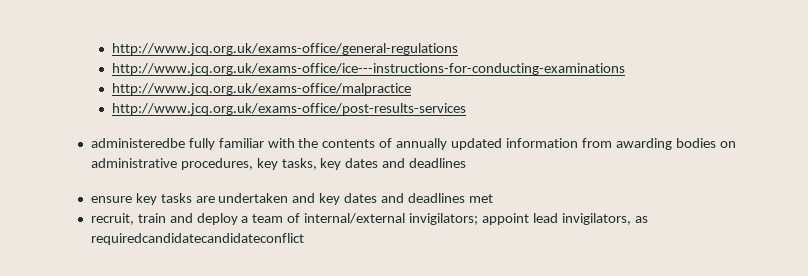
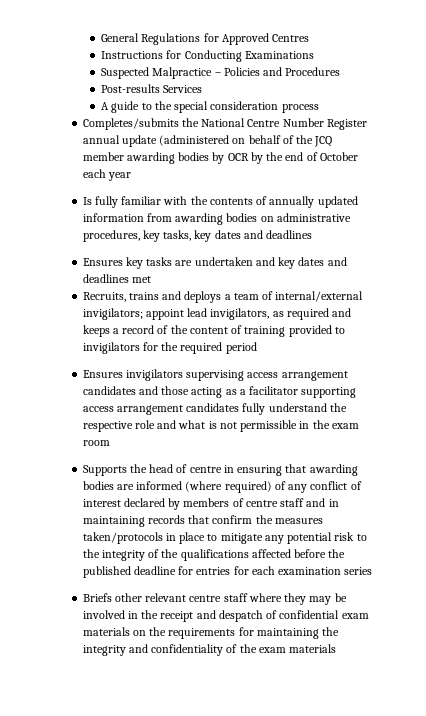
[111,43,458,55] [111,63,625,75] [111,83,411,95] [111,103,466,115] [90,138,185,148] http://www.jcq.org.uk/exams-office/general-regulations // http://www.jcq.org.uk/exams-office/ice---instructions-for-conducting-examinations // http://www.jcq.org.uk/exams-office/malpractice // http://www.jcq.org.uk/exams-office/post-results-services // administeredbe -> [101,33,310,45] [101,50,314,62] [101,67,341,79] [101,84,203,93] [101,101,319,113] [82,118,367,130] [82,135,333,147] [82,152,358,164] [82,169,131,181] [82,197,92,205] General Regulations for Approved Centres // Instructions for Conducting Examinations // Suspected Malpractice – Policies and Procedures // Post-results Services // A guide to the special consideration process // Completes/submits the National Centre Number Register annual update (administered on behalf of the JCQ member awarding bodies by OCR by the end of October each year // Is
[90,196,132,203] ensure -> [82,258,123,266] Ensures
[90,213,238,225] recruit, train and deploy -> [82,291,222,303] Recruits, trains and deploys
[90,233,304,245] requiredcandidatecandidateconflict -> [286,308,352,320] [82,325,345,337] [82,342,257,354] [82,369,348,381] [82,386,357,398] [82,403,347,415] [82,420,359,432] [82,440,110,446] [82,464,358,476] [82,481,362,493] [82,498,339,510] [82,515,323,527] [82,532,367,544] [82,549,346,561] [82,566,373,578] [82,593,347,605] [82,610,369,622] [82,627,340,639] [82,644,337,656] required and keeps a record of the content of training provided to invigilators for the required period // Ensures invigilators supervising access arrangement candidates and those acting as a facilitator supporting access arrangement candidates fully understand the respective role and what is not permissible in the exam room // Supports the head of centre in ensuring that awarding bodies are informed (where required) of any conflict of interest declared by members of centre staff and in maintaining records that confirm the measures taken/protocols in place to mitigate any potential risk to the integrity of the qualifications affected before the published deadline for entries for each examination series // Briefs other relevant centre staff where they may be involved in the receipt and despatch of confidential exam materials on the requirements for maintaining the integrity and confidentiality of the exam materials

